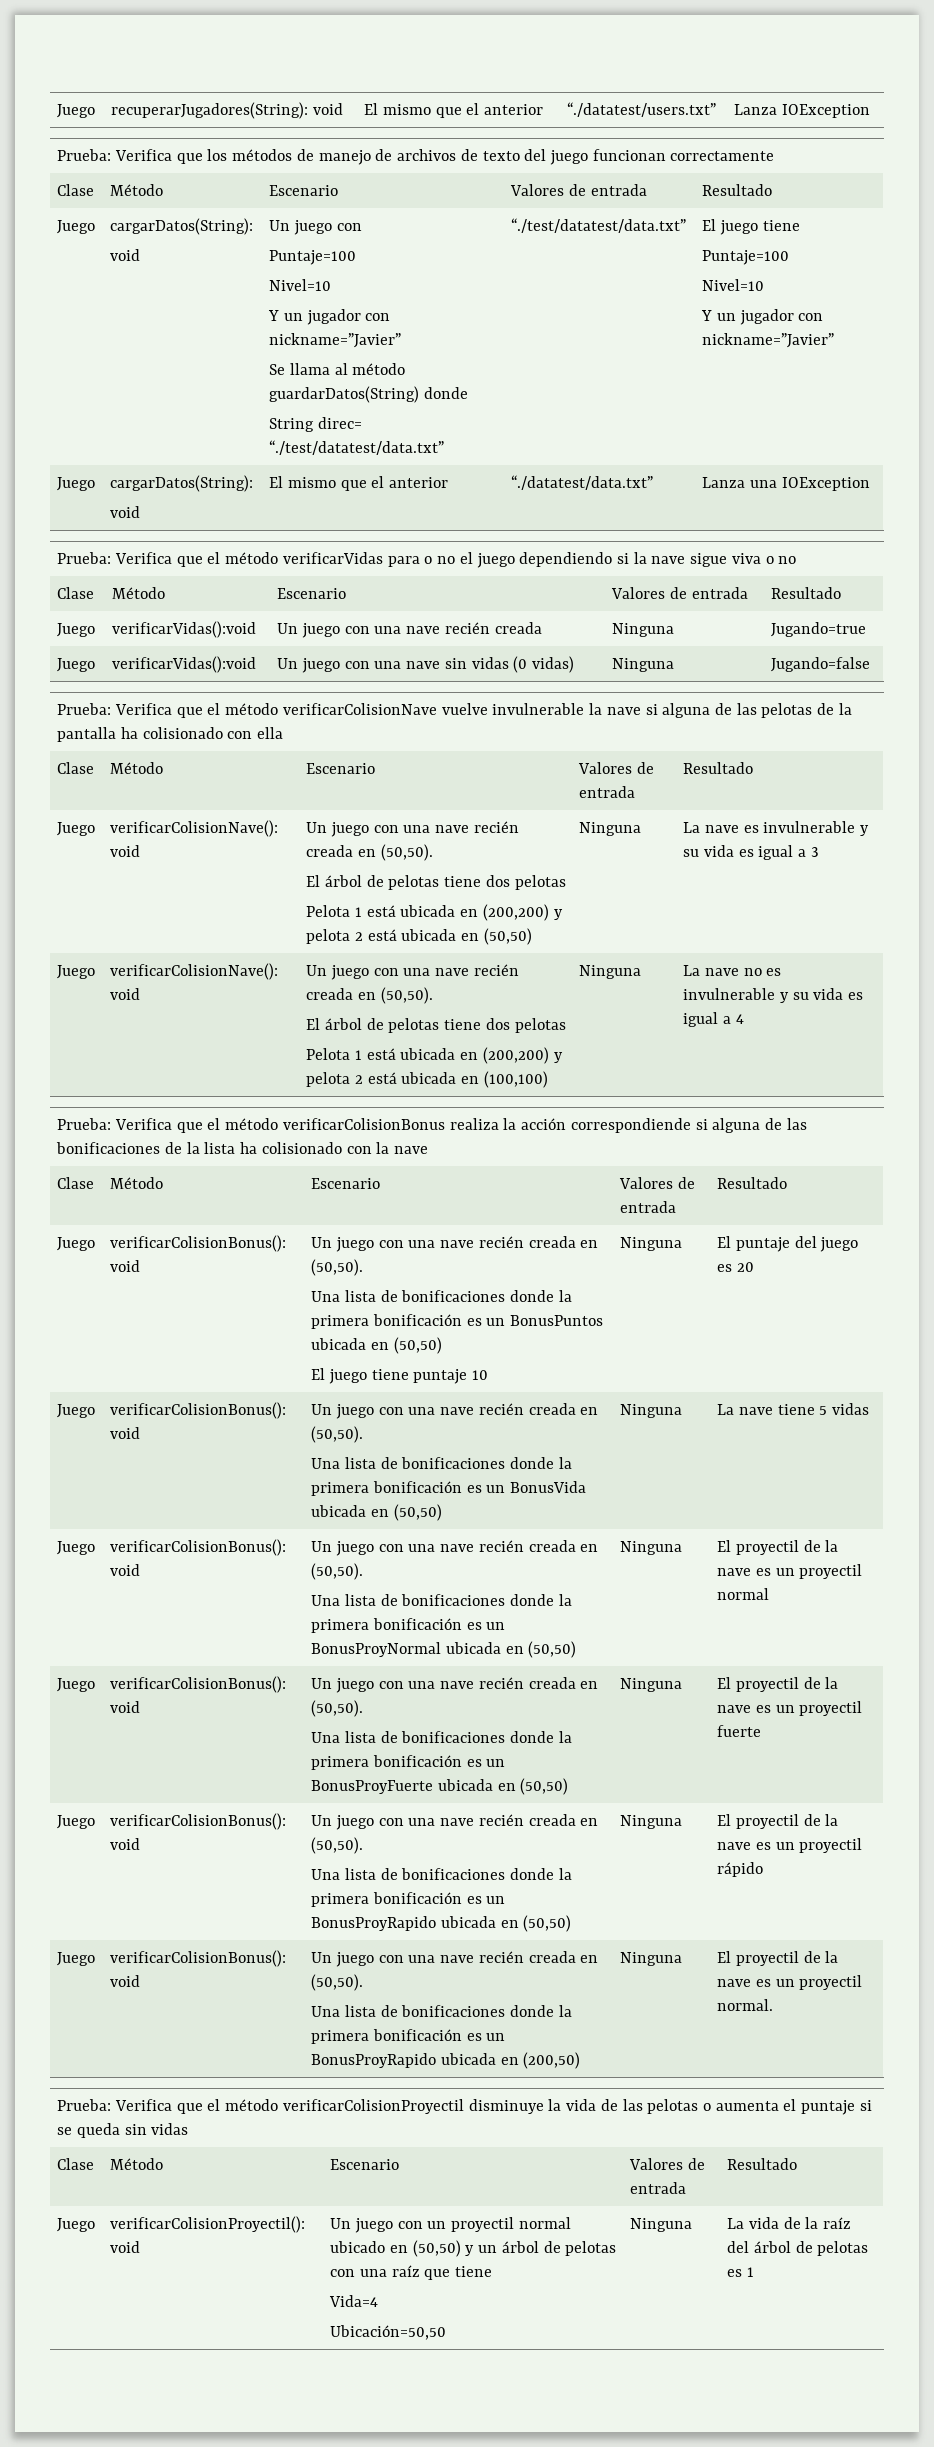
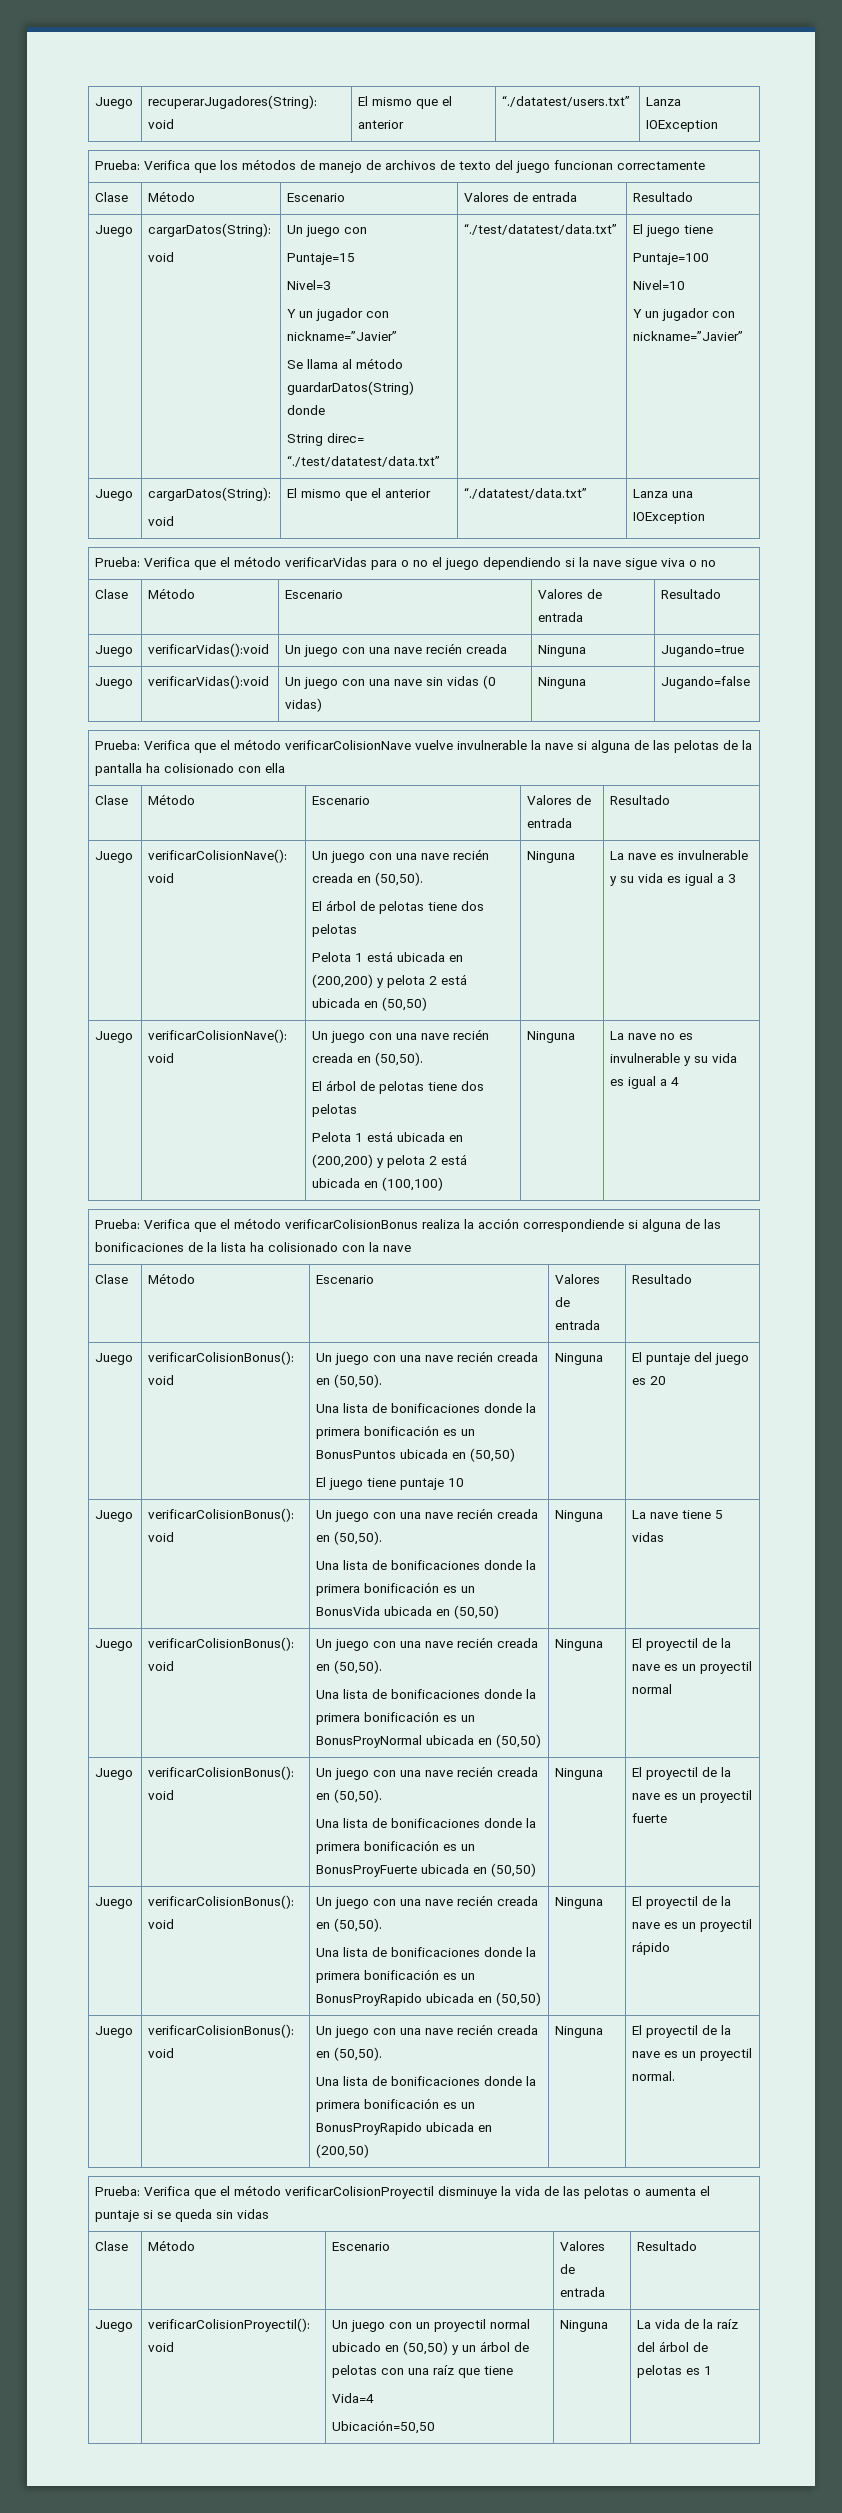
[269,250,357,265] [269,279,332,291] Puntaje=100 // Nivel=10 -> [287,253,356,265] [287,280,332,290] Puntaje=15 // Nivel=3

